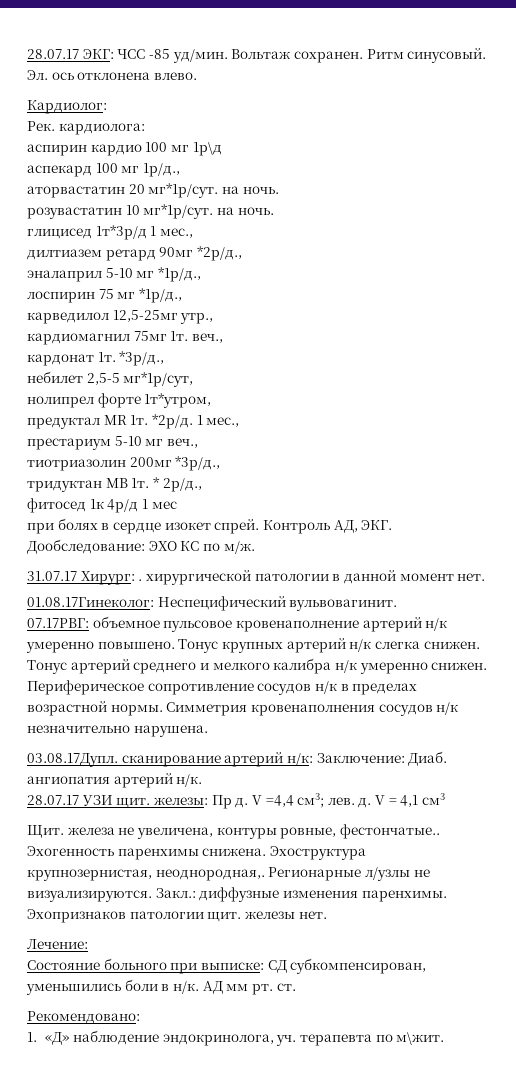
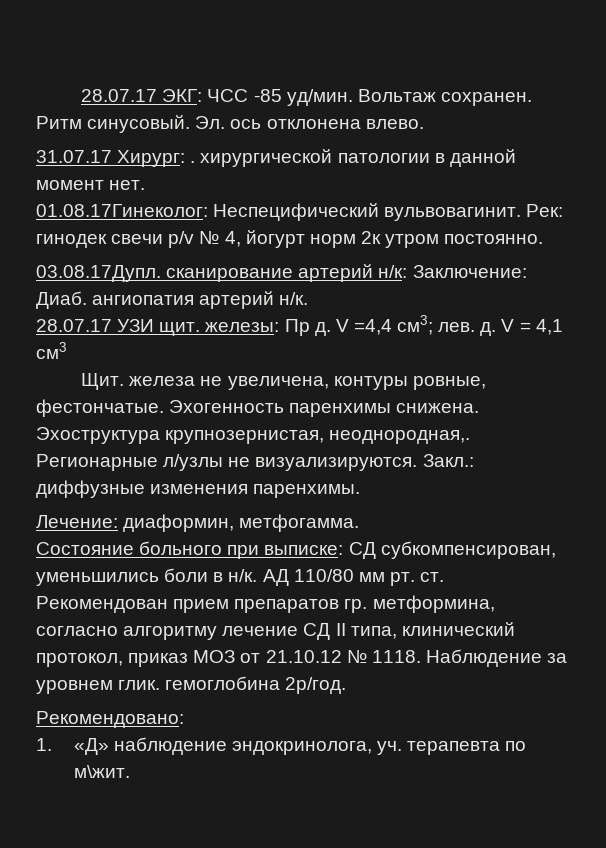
[27,100,107,114] [27,121,145,135] [27,142,222,156] [27,163,180,177] [27,183,279,198] [27,204,274,219] [27,225,193,240] [27,246,242,261] [27,267,201,282] [27,288,182,303] [27,310,214,324] [27,331,223,345] [27,351,165,366] [27,371,194,387] [27,393,212,408] [27,414,240,429] [27,436,198,450] [27,456,221,471] [27,477,202,492] [27,498,177,513] [27,518,393,534] [27,539,255,554] // Кардиолог: // Рек. кардиолога: // аспирин кардио 100 мг 1р\д // аспекард 100 мг 1р/д., // аторвастатин 20 мг*1р/сут. на ночь. // розувастатин 10 мг*1р/сут. на ночь. // глицисед 1т*3р/д 1 мес., // дилтиазем ретард 90мг *2р/д., // эналаприл 5-10 мг *1р/д., // лоспирин 75 мг *1р/д., // карведилол 12,5-25мг утр., // кардиомагнил 75мг 1т. веч., // кардонат 1т. *3р/д., // небилет 2,5-5 мг*1р/сут, // нолипрел форте 1т*утром, // предуктал МR 1т. *2р/д. 1 мес., // престариум 5-10 мг веч., // тиотриазолин 200мг *3р/д., // тридуктан МВ 1т. * 2р/д., // фитосед 1к 4р/д 1 мес // при болях в сердце изокет спрей. Контроль АД, ЭКГ. Дообследование: ЭХО КС по м/ж. -> (424, 124) none
[27,616,448,632] [26,638,480,653] [27,658,488,674] [27,680,418,695] [27,701,459,716] [27,725,208,737] // 07.17РВГ: объемное пульсовое кровенаполнение артерий н/к умеренно повышено. Тонус крупных артерий н/к слегка снижен. Тонус артерий среднего и мелкого калибра н/к умеренно снижен. Периферическое сопротивление сосудов н/к в пределах возрастной нормы. Симметрия кровенаполнения сосудов н/к незначительно нарушена. -> [526,204,564,217] [36,230,544,248] Рек: гинодек свечи p/v № 4, йогурт норм 2к утром постоянно.
[339,824,440,839] фестончатые.. -> [36,399,164,417] фестончатые.
[27,909,327,923] Эхопризнаков патологии щит. железы нет. -> (361, 491) none
(88, 944) none -> [123,514,360,532] диаформин, метфогамма.
(223, 987) none -> [293,569,354,582] 110/80
(296, 987) none -> [36,595,495,613] [36,622,515,640] [36,649,568,667] [36,676,347,694] Рекомендован прием препаратов гр. метформина, согласно алгоритму лечение СД II типа, клинический протокол, приказ МОЗ от 21.10.12 № 1118. Наблюдение за уровнем глик. гемоглобина 2р/год.

